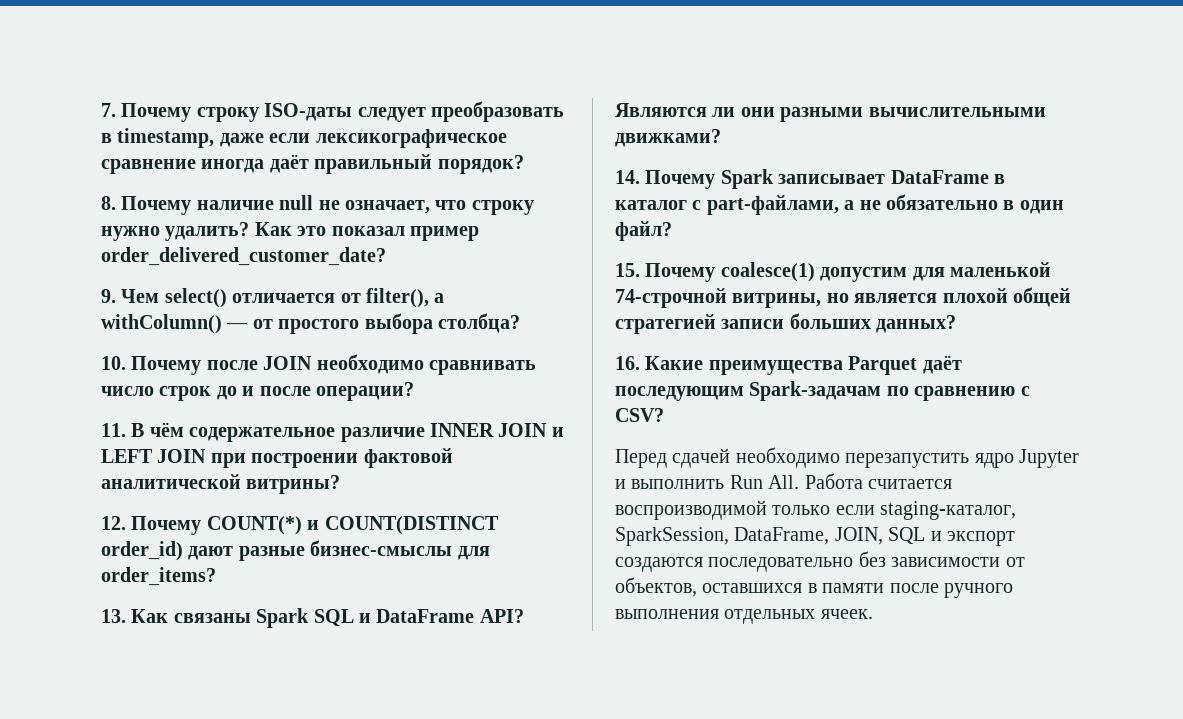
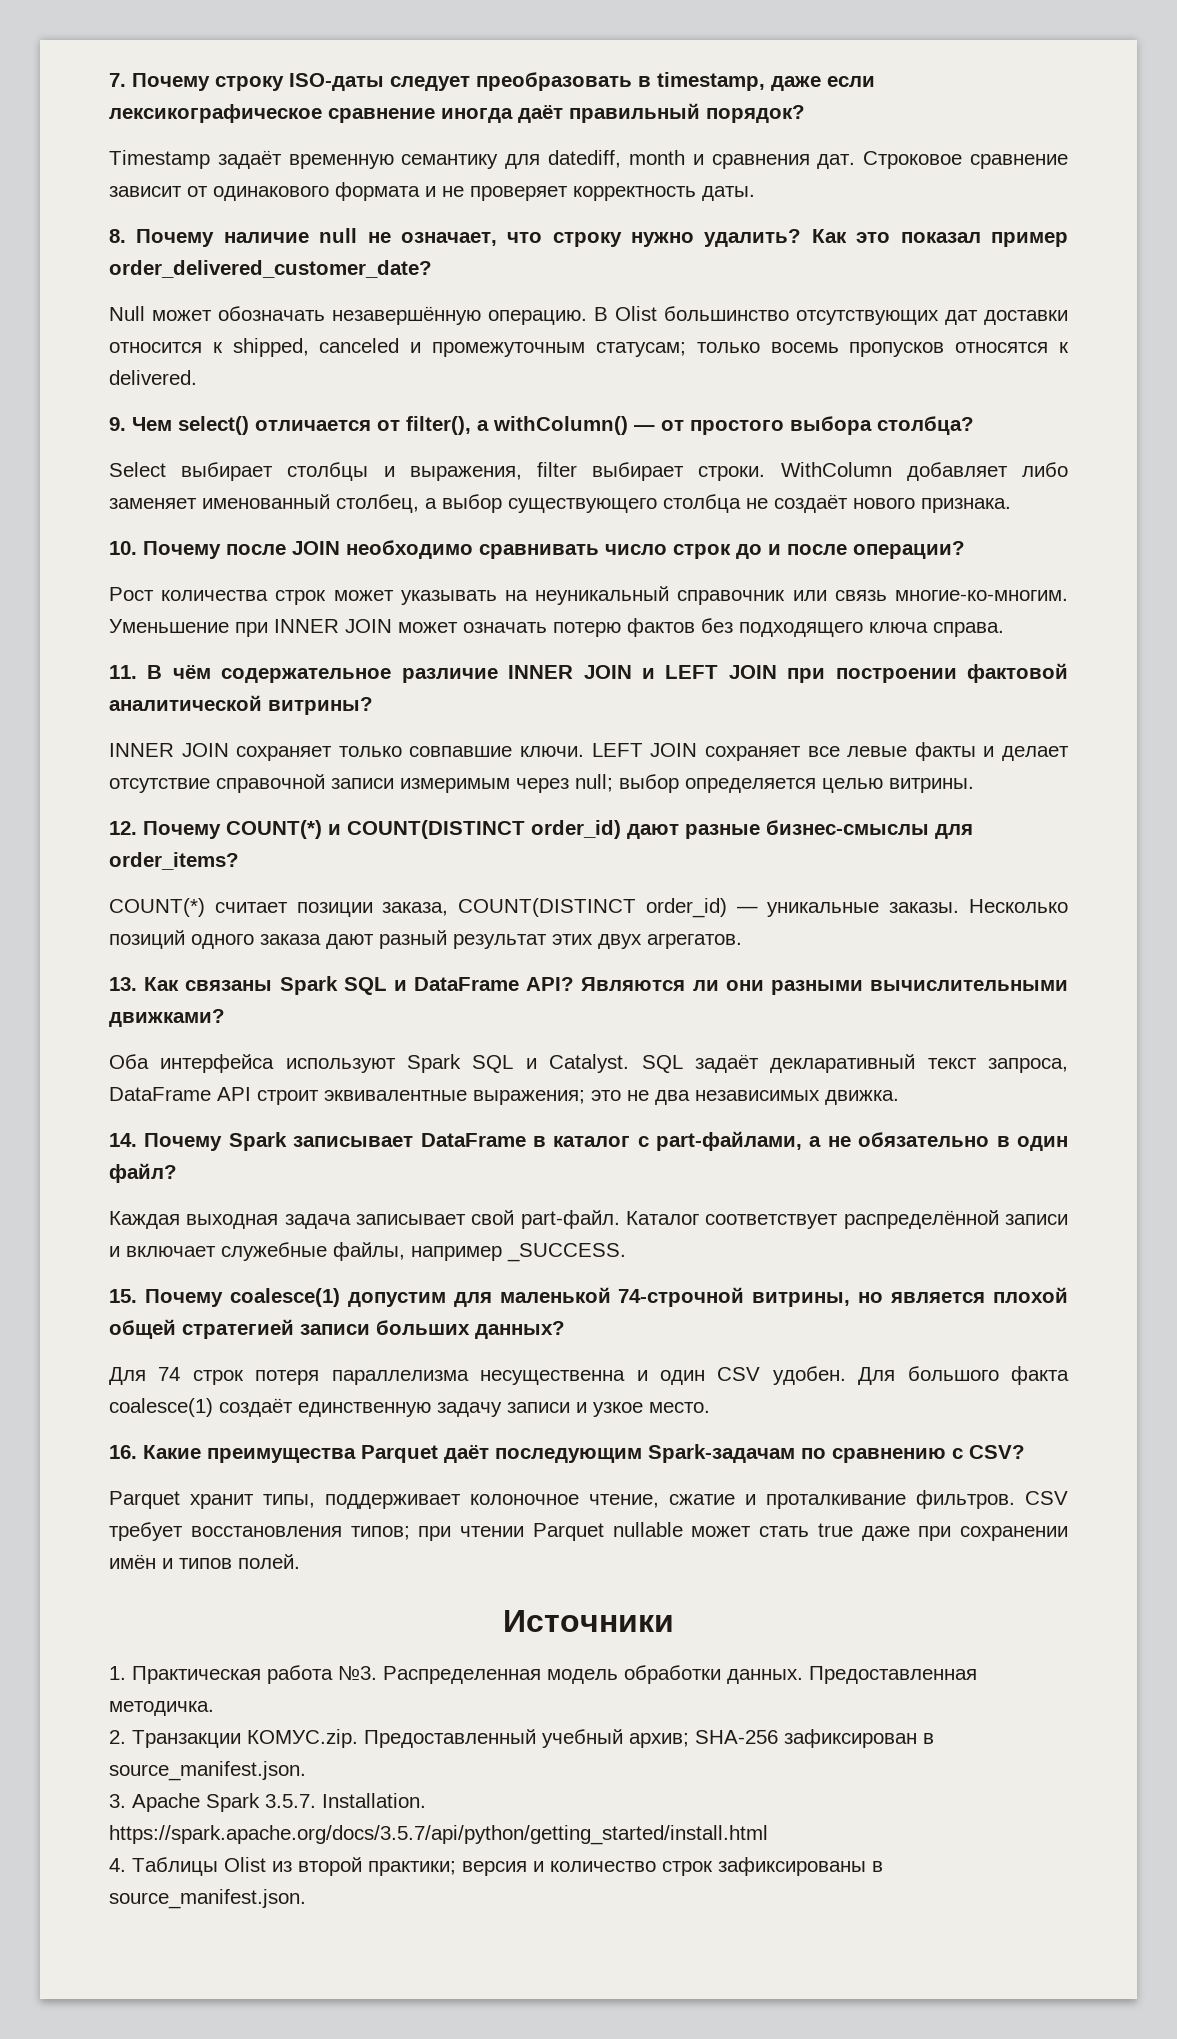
(524, 164) none -> [109,150,1069,169] [109,182,755,201] // Timestamp задаёт временную семантику для datediff, month и сравнения дат. Строковое сравнение зависит от одинакового формата и не проверяет корректность даты.
(386, 256) none -> [109,306,1068,325] [109,338,1070,357] [109,370,197,385] // Null может обозначать незавершённую операцию. В Olist большинство отсутствующих дат доставки относится к shipped, canceled и промежуточным статусам; только восемь пропусков относятся к delivered.
(520, 323) none -> [109,462,1068,481] [109,494,1011,513] // Select выбирает столбцы и выражения, filter выбирает строки. WithColumn добавляет либо заменяет именованный столбец, а выбор существующего столбца не создаёт нового признака.
(414, 391) none -> [109,586,1068,605] [109,618,1004,637] // Рост количества строк может указывать на неуникальный справочник или связь многие-ко-многим. Уменьшение при INNER JOIN может означать потерю фактов без подходящего ключа справа.
(341, 484) none -> [109,742,1070,761] [109,774,974,793] // INNER JOIN сохраняет только совпавшие ключи. LEFT JOIN сохраняет все левые факты и делает отсутствие справочной записи измеримым через null; выбор определяется целью витрины.
(216, 576) none -> [109,898,1069,918] [109,930,742,949] // COUNT(*) считает позиции заказа, COUNT(DISTINCT order_id) — уникальные заказы. Несколько позиций одного заказа дают разный результат этих двух агрегатов.
(721, 138) none -> [109,1054,1068,1073] [109,1087,899,1105] // Оба интерфейса используют Spark SQL и Catalyst. SQL задаёт декларативный текст запроса, DataFrame API строит эквивалентные выражения; это не два независимых движка.
(672, 231) none -> [109,1210,1068,1229] [109,1242,626,1262] // Каждая выходная задача записывает свой part-файл. Каталог соответствует распределённой записи и включает служебные файлы, например _SUCCESS.
(957, 324) none -> [109,1366,1069,1385] [109,1398,710,1417] // Для 74 строк потеря параллелизма несущественна и один CSV удобен. Для большого факта coalesce(1) создаёт единственную задачу записи и узкое место.
[615,447,1079,468] [615,473,952,489] [615,500,1017,520] [615,527,1015,546] [615,551,1025,572] [615,577,1013,598] [615,609,873,624] Перед сдачей необходимо перезапустить ядро Jupyter и выполнить Run All. Работа считается воспроизводимой только если staging-каталог, SparkSession, DataFrame, JOIN, SQL и экспорт создаются последовательно без зависимости от объектов, оставшихся в памяти после ручного выполнения отдельных ячеек. -> [109,1490,1068,1509] [109,1522,1068,1541] [109,1554,300,1569] [503,1610,674,1632] [109,1665,977,1684] [109,1701,214,1716] [109,1729,934,1748] [109,1761,306,1781] [109,1793,426,1812] [109,1825,768,1845] [109,1857,883,1876] [109,1889,306,1909] Parquet хранит типы, поддерживает колоночное чтение, сжатие и проталкивание фильтров. CSV требует восстановления типов; при чтении Parquet nullable может стать true даже при сохранении имён и типов полей. // Источники // 1. Практическая работа №3. Распределенная модель обработки данных. Предоставленная методичка. // 2. Транзакции КОМУС.zip. Предоставленный учебный архив; SHA-256 зафиксирован в source_manifest.json. // 3. Apache Spark 3.5.7. Installation. https://spark.apache.org/docs/3.5.7/api/python/getting_started/install.html // 4. Таблицы Olist из второй практики; версия и количество строк зафиксированы в source_manifest.json.

